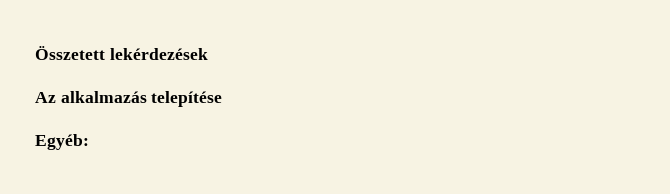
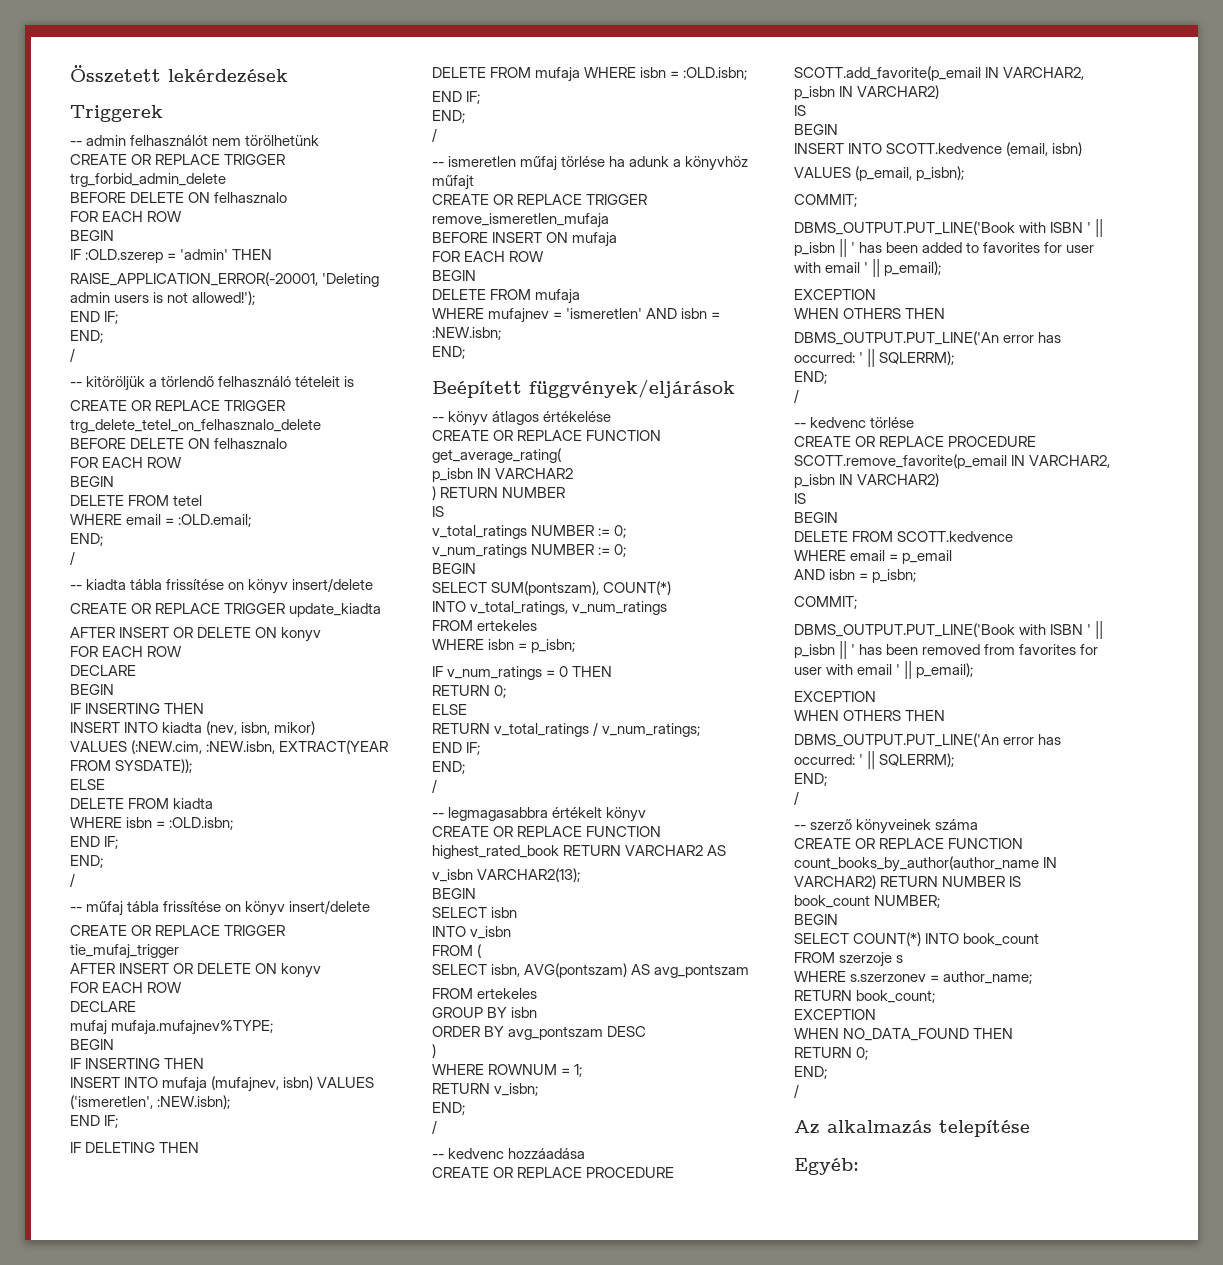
(208, 54) none -> [70,105,163,122] [70,135,320,146] [70,154,286,165] [70,173,226,187] [70,192,288,203] [70,211,183,222] [70,230,114,241] [70,249,273,263] [70,272,380,287] [70,291,256,305] [70,311,119,324] [70,330,103,343] [70,348,75,362] [70,376,355,391] [70,400,286,411] [70,419,321,433] [70,438,288,449] [70,457,183,468] [70,476,114,487] [70,495,203,506] [70,514,252,527] [70,533,103,546] [70,551,75,565] [70,578,374,594] [70,603,382,617] [70,627,322,642] [70,646,183,657] [70,665,136,676] [70,684,114,695] [70,703,205,714] [70,721,316,735] [70,740,389,754] [70,759,193,773] [70,779,105,790] [70,798,214,809] [70,817,234,830] [70,836,119,849] [70,855,103,868] [70,873,75,887] [70,900,371,916] [70,925,286,936] [70,944,179,959] [70,963,322,978] [70,982,183,993] [70,1001,136,1012] [70,1020,274,1035] [70,1039,114,1050] [70,1058,205,1069] [70,1076,375,1092] [70,1095,231,1109] [70,1115,119,1128] [70,1142,200,1153] [432,67,748,82] [432,91,481,104] [432,110,465,123] [432,128,437,142] [432,156,749,171] [432,175,474,190] [432,194,648,205] [432,213,609,228] [432,232,618,247] [432,251,545,262] [432,270,476,281] [432,289,581,304] [432,308,721,323] [432,327,501,340] [432,346,465,359] [432,379,735,398] [432,411,612,426] [432,430,662,441] [432,448,562,463] [432,468,574,482] [432,486,566,500] [432,506,444,517] [432,525,627,539] [432,544,627,558] [432,563,476,574] [432,581,672,596] [432,601,668,615] [432,620,538,631] [432,639,576,653] [432,666,613,680] [432,685,507,698] [432,704,467,715] [432,722,701,737] [432,742,481,755] [432,761,465,774] [432,779,437,793] [432,807,647,822] [432,826,662,837] [432,845,727,859] [432,868,581,882] [432,888,476,899] [432,907,518,918] [432,926,512,939] [432,944,483,958] [432,963,750,978] [432,988,538,999] [432,1007,538,1018] [432,1026,647,1040] [432,1044,436,1058] [432,1064,583,1077] [432,1083,539,1096] [432,1102,465,1115] [432,1120,437,1134] [432,1148,586,1159] [432,1167,675,1178] [794,66,1085,81] [794,85,940,100] [794,105,806,116] [794,124,838,135] [794,142,1083,156] [794,166,965,181] [794,194,857,207] [794,219,1104,237] [794,239,1095,257] [794,259,942,277] [794,289,876,300] [794,308,946,319] [794,331,1062,345] [794,349,955,367] [794,371,827,384] [794,389,799,403] [794,417,915,428] [794,436,1037,447] [794,454,1111,469] [794,473,940,488] [794,493,806,504] [794,512,838,523] [794,531,1014,542] [794,550,953,564] [794,569,917,583] [794,596,857,609] [794,621,1104,639] [794,641,1099,659] [794,661,974,679] [794,691,876,702] [794,710,946,721] [794,733,1062,747] [794,751,955,769] [794,773,827,786] [794,791,799,805] [794,819,979,834] [794,838,1024,849] [794,856,1058,872] [794,875,1022,889] [794,895,941,908] [794,914,838,925] [794,932,1040,946] [794,952,904,967] [794,971,1033,984] [794,990,936,1003] [794,1009,876,1020] [794,1028,1014,1041] [794,1047,869,1060] [794,1066,827,1079] [794,1084,799,1098] // Triggerek // -- admin felhasználót nem törölhetünk // CREATE OR REPLACE TRIGGER trg_forbid_admin_delete // BEFORE DELETE ON felhasznalo // FOR EACH ROW // BEGIN // IF :OLD.szerep = 'admin' THEN // RAISE_APPLICATION_ERROR(-20001, 'Deleting admin users is not allowed!'); // END IF; // END; // / // -- kitöröljük a törlendő felhasználó tételeit is // CREATE OR REPLACE TRIGGER trg_delete_tetel_on_felhasznalo_delete // BEFORE DELETE ON felhasznalo // FOR EACH ROW // BEGIN // DELETE FROM tetel // WHERE email = :OLD.email; // END; // / // -- kiadta tábla frissítése on könyv insert/delete // CREATE OR REPLACE TRIGGER update_kiadta // AFTER INSERT OR DELETE ON konyv // FOR EACH ROW // DECLARE // BEGIN // IF INSERTING THEN // INSERT INTO kiadta (nev, isbn, mikor) // VALUES (:NEW.cim, :NEW.isbn, EXTRACT(YEAR FROM SYSDATE)); // ELSE // DELETE FROM kiadta // WHERE isbn = :OLD.isbn; // END IF; // END; // / // -- műfaj tábla frissítése on könyv insert/delete // CREATE OR REPLACE TRIGGER tie_mufaj_trigger // AFTER INSERT OR DELETE ON konyv // FOR EACH ROW // DECLARE // mufaj mufaja.mufajnev%TYPE; // BEGIN // IF INSERTING THEN // INSERT INTO mufaja (mufajnev, isbn) VALUES ('ismeretlen', :NEW.isbn); // END IF; // IF DELETING THEN // DELETE FROM mufaja WHERE isbn = :OLD.isbn; // END IF; // END; // / // -- ismeretlen műfaj törlése ha adunk a könyvhöz műfajt // CREATE OR REPLACE TRIGGER remove_ismeretlen_mufaja // BEFORE INSERT ON mufaja // FOR EACH ROW // BEGIN // DELETE FROM mufaja // WHERE mufajnev = 'ismeretlen' AND isbn = :NEW.isbn; // END; // Beépített függvények/eljárások // -- könyv átlagos értékelése // CREATE OR REPLACE FUNCTION get_average_rating( // p_isbn IN VARCHAR2 // ) RETURN NUMBER // IS // v_total_ratings NUMBER := 0; // v_num_ratings NUMBER := 0; // BEGIN // SELECT SUM(pontszam), COUNT(*) // INTO v_total_ratings, v_num_ratings // FROM ertekeles // WHERE isbn = p_isbn; // IF v_num_ratings = 0 THEN // RETURN 0; // ELSE // RETURN v_total_ratings / v_num_ratings; // END IF; // END; // / // -- legmagasabbra értékelt könyv // CREATE OR REPLACE FUNCTION highest_rated_book RETURN VARCHAR2 AS // v_isbn VARCHAR2(13); // BEGIN // SELECT isbn // INTO v_isbn // FROM ( // SELECT isbn, AVG(pontszam) AS avg_pontszam // FROM ertekeles // GROUP BY isbn // ORDER BY avg_pontszam DESC // ) // WHERE ROWNUM = 1; // RETURN v_isbn; // END; // / // -- kedvenc hozzáadása // CREATE OR REPLACE PROCEDURE SCOTT.add_favorite(p_email IN VARCHAR2, p_isbn IN VARCHAR2) // IS // BEGIN // INSERT INTO SCOTT.kedvence (email, isbn) // VALUES (p_email, p_isbn); // COMMIT; // DBMS_OUTPUT.PUT_LINE('Book with ISBN ' || p_isbn || ' has been added to favorites for user with email ' || p_email); // EXCEPTION // WHEN OTHERS THEN // DBMS_OUTPUT.PUT_LINE('An error has occurred: ' || SQLERRM); // END; // / // -- kedvenc törlése // CREATE OR REPLACE PROCEDURE SCOTT.remove_favorite(p_email IN VARCHAR2, p_isbn IN VARCHAR2) // IS // BEGIN // DELETE FROM SCOTT.kedvence // WHERE email = p_email // AND isbn = p_isbn; // COMMIT; // DBMS_OUTPUT.PUT_LINE('Book with ISBN ' || p_isbn || ' has been removed from favorites for user with email ' || p_email); // EXCEPTION // WHEN OTHERS THEN // DBMS_OUTPUT.PUT_LINE('An error has occurred: ' || SQLERRM); // END; // / // -- szerző könyveinek száma // CREATE OR REPLACE FUNCTION count_books_by_author(author_name IN VARCHAR2) RETURN NUMBER IS // book_count NUMBER; // BEGIN // SELECT COUNT(*) INTO book_count // FROM szerzoje s // WHERE s.szerzonev = author_name; // RETURN book_count; // EXCEPTION // WHEN NO_DATA_FOUND THEN // RETURN 0; // END; // /

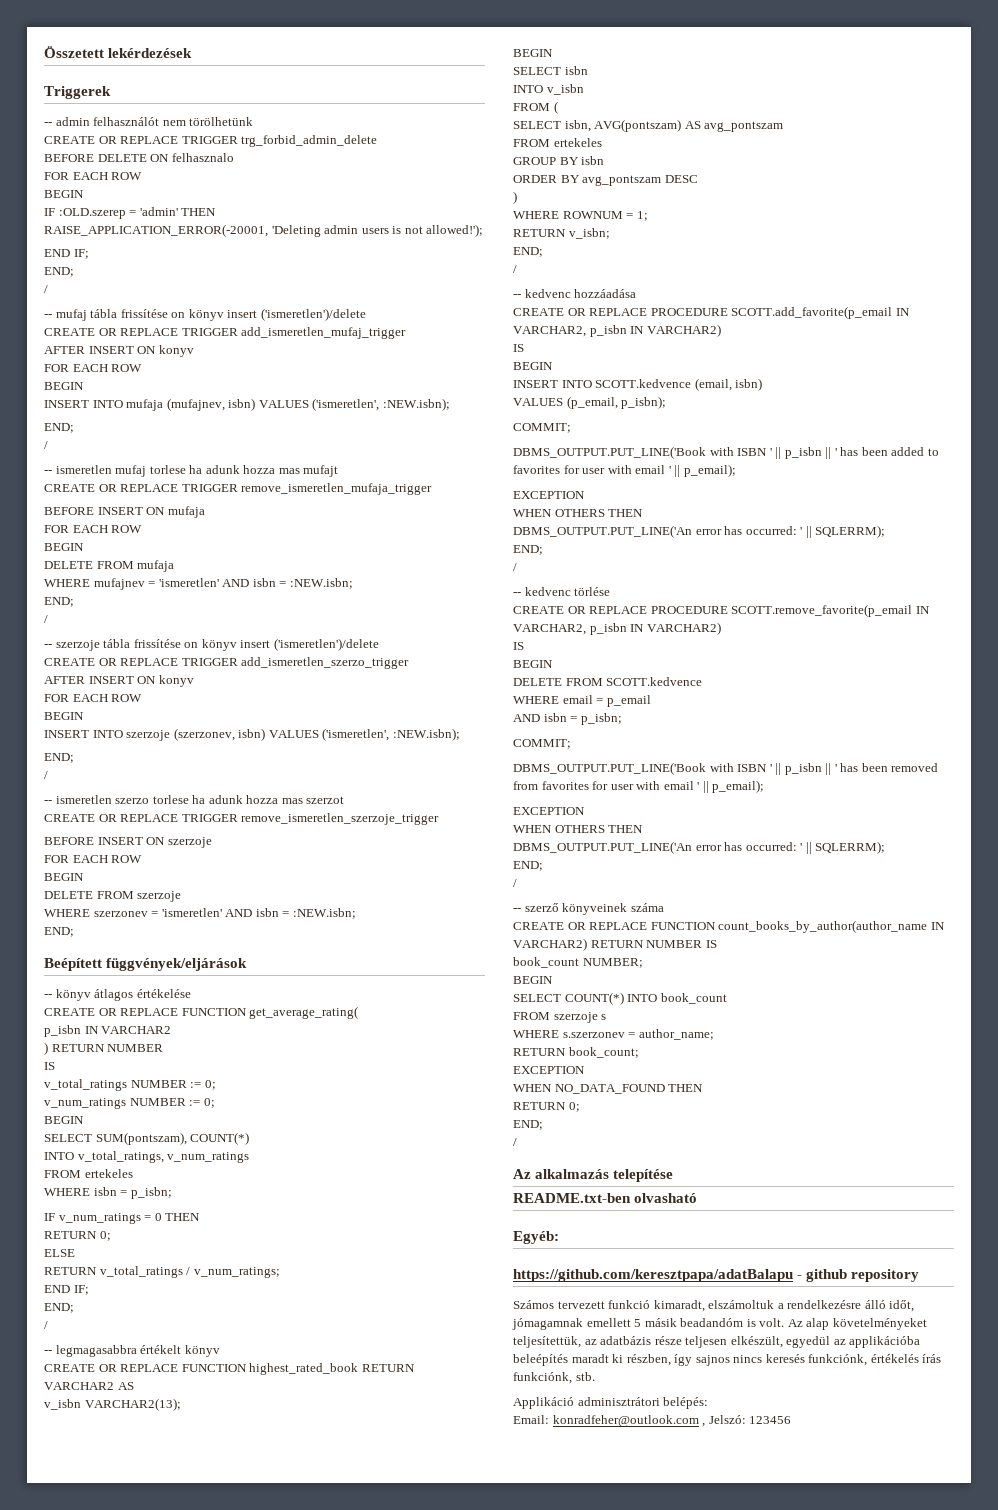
[86,376,355,391] [70,400,286,411] [70,419,321,433] [70,438,288,449] [70,457,183,468] [70,476,114,487] [70,495,203,506] [70,514,252,527] [70,533,103,546] [70,551,75,565] [70,578,374,594] [70,603,382,617] [70,627,322,642] [70,646,183,657] [70,665,136,676] [70,684,114,695] [70,703,205,714] [70,721,316,735] [70,740,389,754] [70,759,193,773] [70,779,105,790] [70,798,214,809] [70,817,234,830] [70,836,119,849] [70,855,103,868] [70,873,75,887] [70,900,371,916] [70,925,286,936] [70,944,179,959] [70,963,322,978] [70,982,183,993] [70,1001,136,1012] [70,1020,274,1035] [70,1039,114,1050] [70,1058,205,1069] kitöröljük a törlendő felhasználó tételeit is // CREATE OR REPLACE TRIGGER trg_delete_tetel_on_felhasznalo_delete // BEFORE DELETE ON felhasznalo // FOR EACH ROW // BEGIN // DELETE FROM tetel // WHERE email = :OLD.email; // END; // / // -- kiadta tábla frissítése on könyv insert/delete // CREATE OR REPLACE TRIGGER update_kiadta // AFTER INSERT OR DELETE ON konyv // FOR EACH ROW // DECLARE // BEGIN // IF INSERTING THEN // INSERT INTO kiadta (nev, isbn, mikor) // VALUES (:NEW.cim, :NEW.isbn, EXTRACT(YEAR FROM SYSDATE)); // ELSE // DELETE FROM kiadta // WHERE isbn = :OLD.isbn; // END IF; // END; // / // -- műfaj tábla frissítése on könyv insert/delete // CREATE OR REPLACE TRIGGER tie_mufaj_trigger // AFTER INSERT OR DELETE ON konyv // FOR EACH ROW // DECLARE // mufaj mufaja.mufajnev%TYPE; // BEGIN // IF INSERTING THEN -> [55,308,366,321] [44,327,407,339] [44,345,194,357] [44,364,143,372] [44,382,84,390] mufaj tábla frissítése on könyv insert ('ismeretlen')/delete // CREATE OR REPLACE TRIGGER add_ismeretlen_mufaj_trigger // AFTER INSERT ON konyv // FOR EACH ROW // BEGIN
[70,1115,119,1128] [70,1142,200,1153] [432,67,748,82] [432,91,481,104] [432,110,465,123] [432,128,437,142] [432,156,749,171] [432,175,474,190] [432,194,648,205] [432,213,609,228] END IF; // IF DELETING THEN // DELETE FROM mufaja WHERE isbn = :OLD.isbn; // END IF; // END; // / // -- ismeretlen műfaj törlése ha adunk a könyvhöz műfajt // CREATE OR REPLACE TRIGGER remove_ismeretlen_mufaja -> [44,423,74,433] [44,441,48,449] [44,465,339,477] [44,483,433,495] END; // / // -- ismeretlen mufaj torlese ha adunk hozza mas mufajt // CREATE OR REPLACE TRIGGER remove_ismeretlen_mufaja_trigger
(465, 352) none -> [44,615,48,623] [44,638,379,651] [44,657,410,669] [44,675,194,687] [44,694,143,702] [44,712,84,720] [44,728,460,741] [44,753,74,763] [44,771,48,779] [44,795,345,804] [44,813,440,825] [44,837,212,848] [44,855,143,863] [44,873,84,881] [44,891,182,902] [44,908,356,919] [44,927,74,937] // / // -- szerzoje tábla frissítése on könyv insert ('ismeretlen')/delete // CREATE OR REPLACE TRIGGER add_ismeretlen_szerzo_trigger // AFTER INSERT ON konyv // FOR EACH ROW // BEGIN // INSERT INTO szerzoje (szerzonev, isbn) VALUES ('ismeretlen', :NEW.isbn); // END; // / // -- ismeretlen szerzo torlese ha adunk hozza mas szerzot // CREATE OR REPLACE TRIGGER remove_ismeretlen_szerzoje_trigger // BEFORE INSERT ON szerzoje // FOR EACH ROW // BEGIN // DELETE FROM szerzoje // WHERE szerzonev = 'ismeretlen' AND isbn = :NEW.isbn; // END;
(1030, 1128) none -> [513,1193,698,1203] // README.txt-ben olvasható
(859, 1166) none -> [513,1269,920,1282] [513,1300,915,1312] [512,1318,927,1330] [513,1336,921,1348] [513,1354,942,1366] [513,1372,595,1384] [513,1397,709,1409] [513,1415,792,1427] // https://github.com/keresztpapa/adatBalapu - github repository // Számos tervezett funkció kimaradt, elszámoltuk a rendelkezésre álló időt, jómagamnak emellett 5 másik beadandóm is volt. Az alap követelményeket teljesítettük, az adatbázis része teljesen elkészült, egyedül az applikációba beleépítés maradt ki részben, így sajnos nincs keresés funkciónk, értékelés írás funkciónk, stb. // Applikáció adminisztrátori belépés: // Email: konradfeher@outlook.com , Jelszó: 123456

